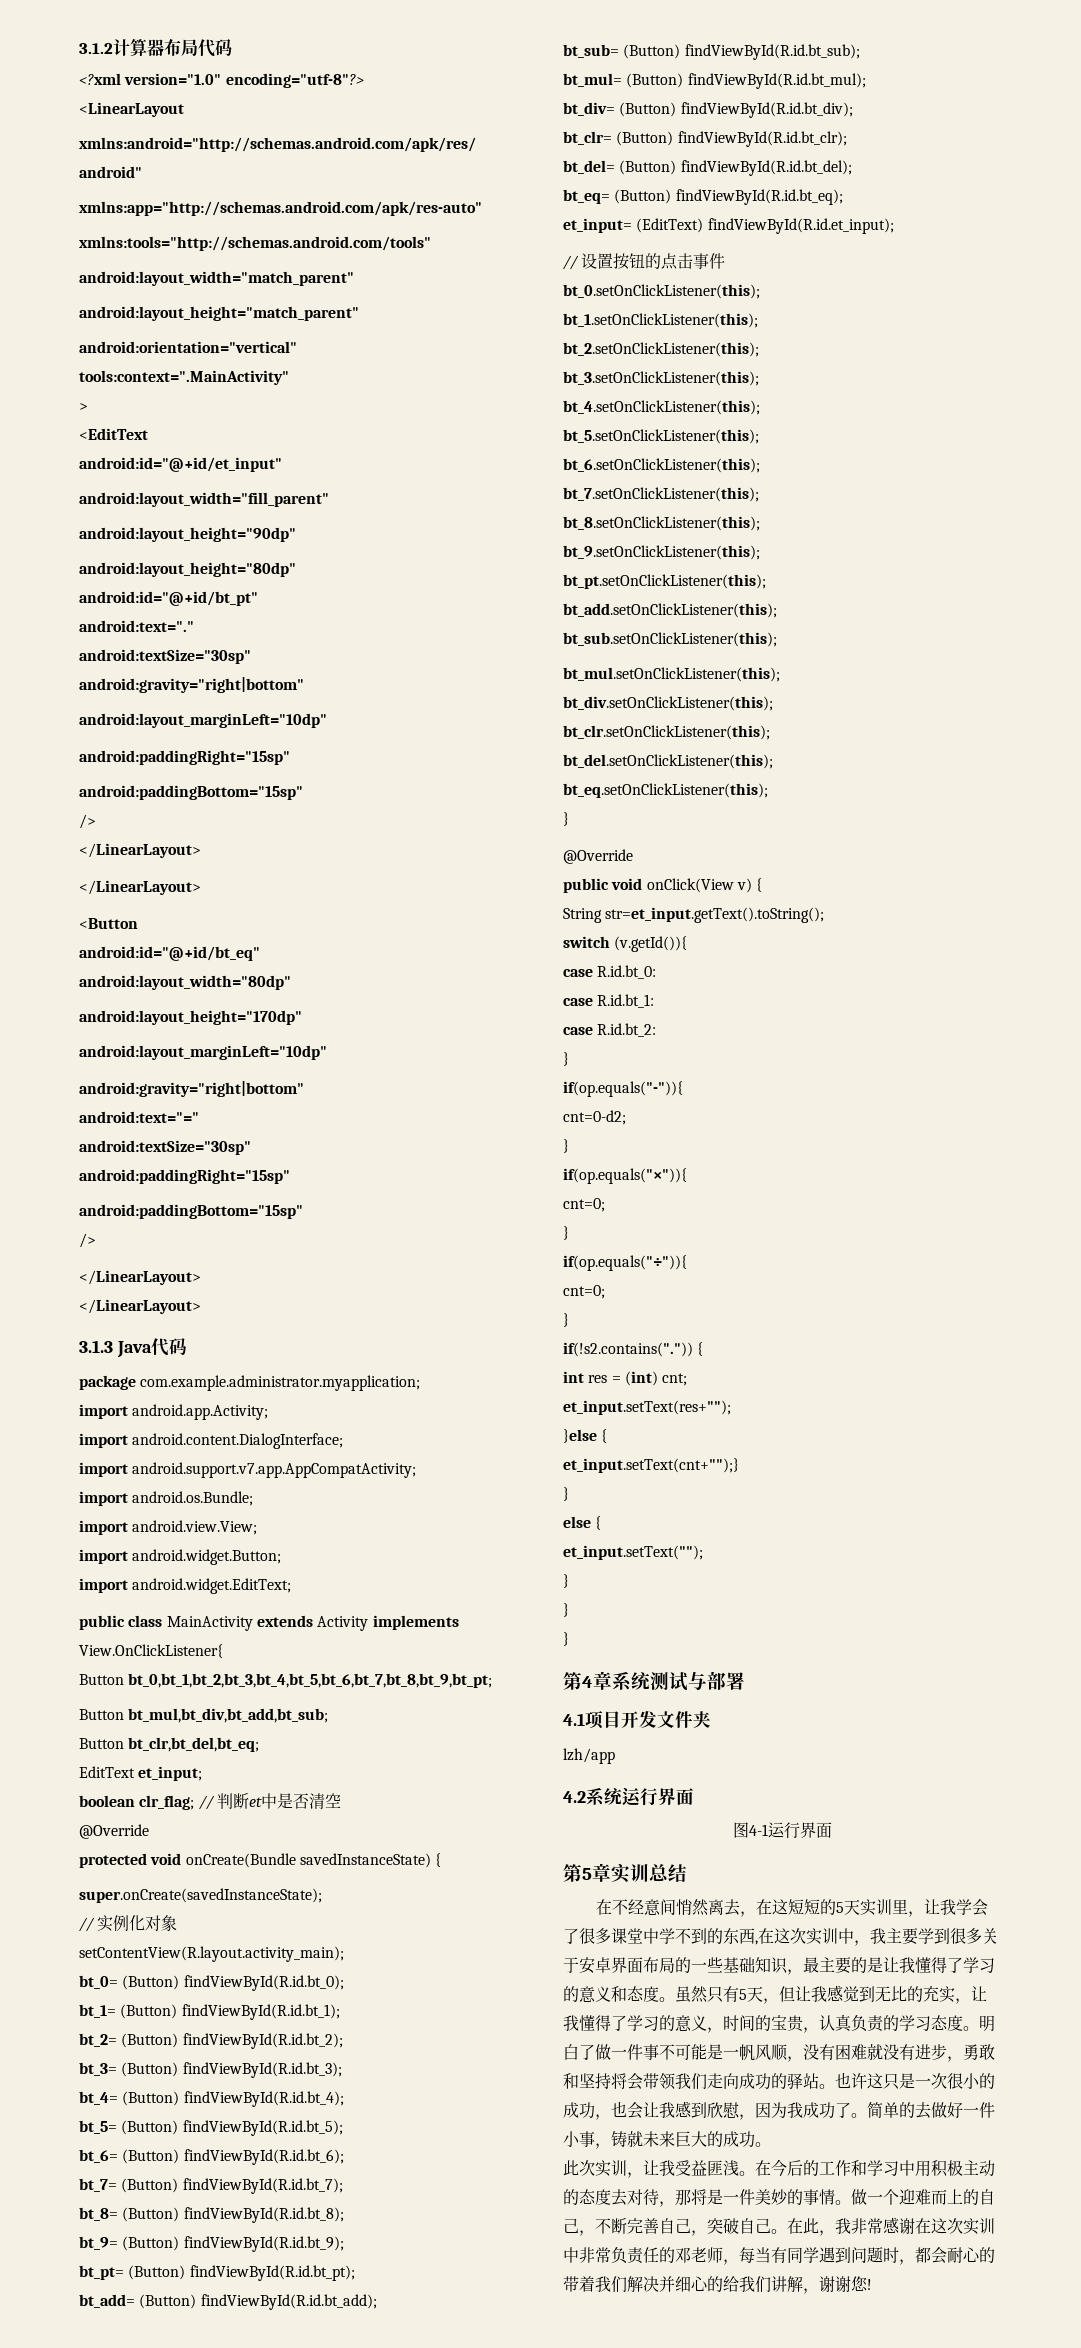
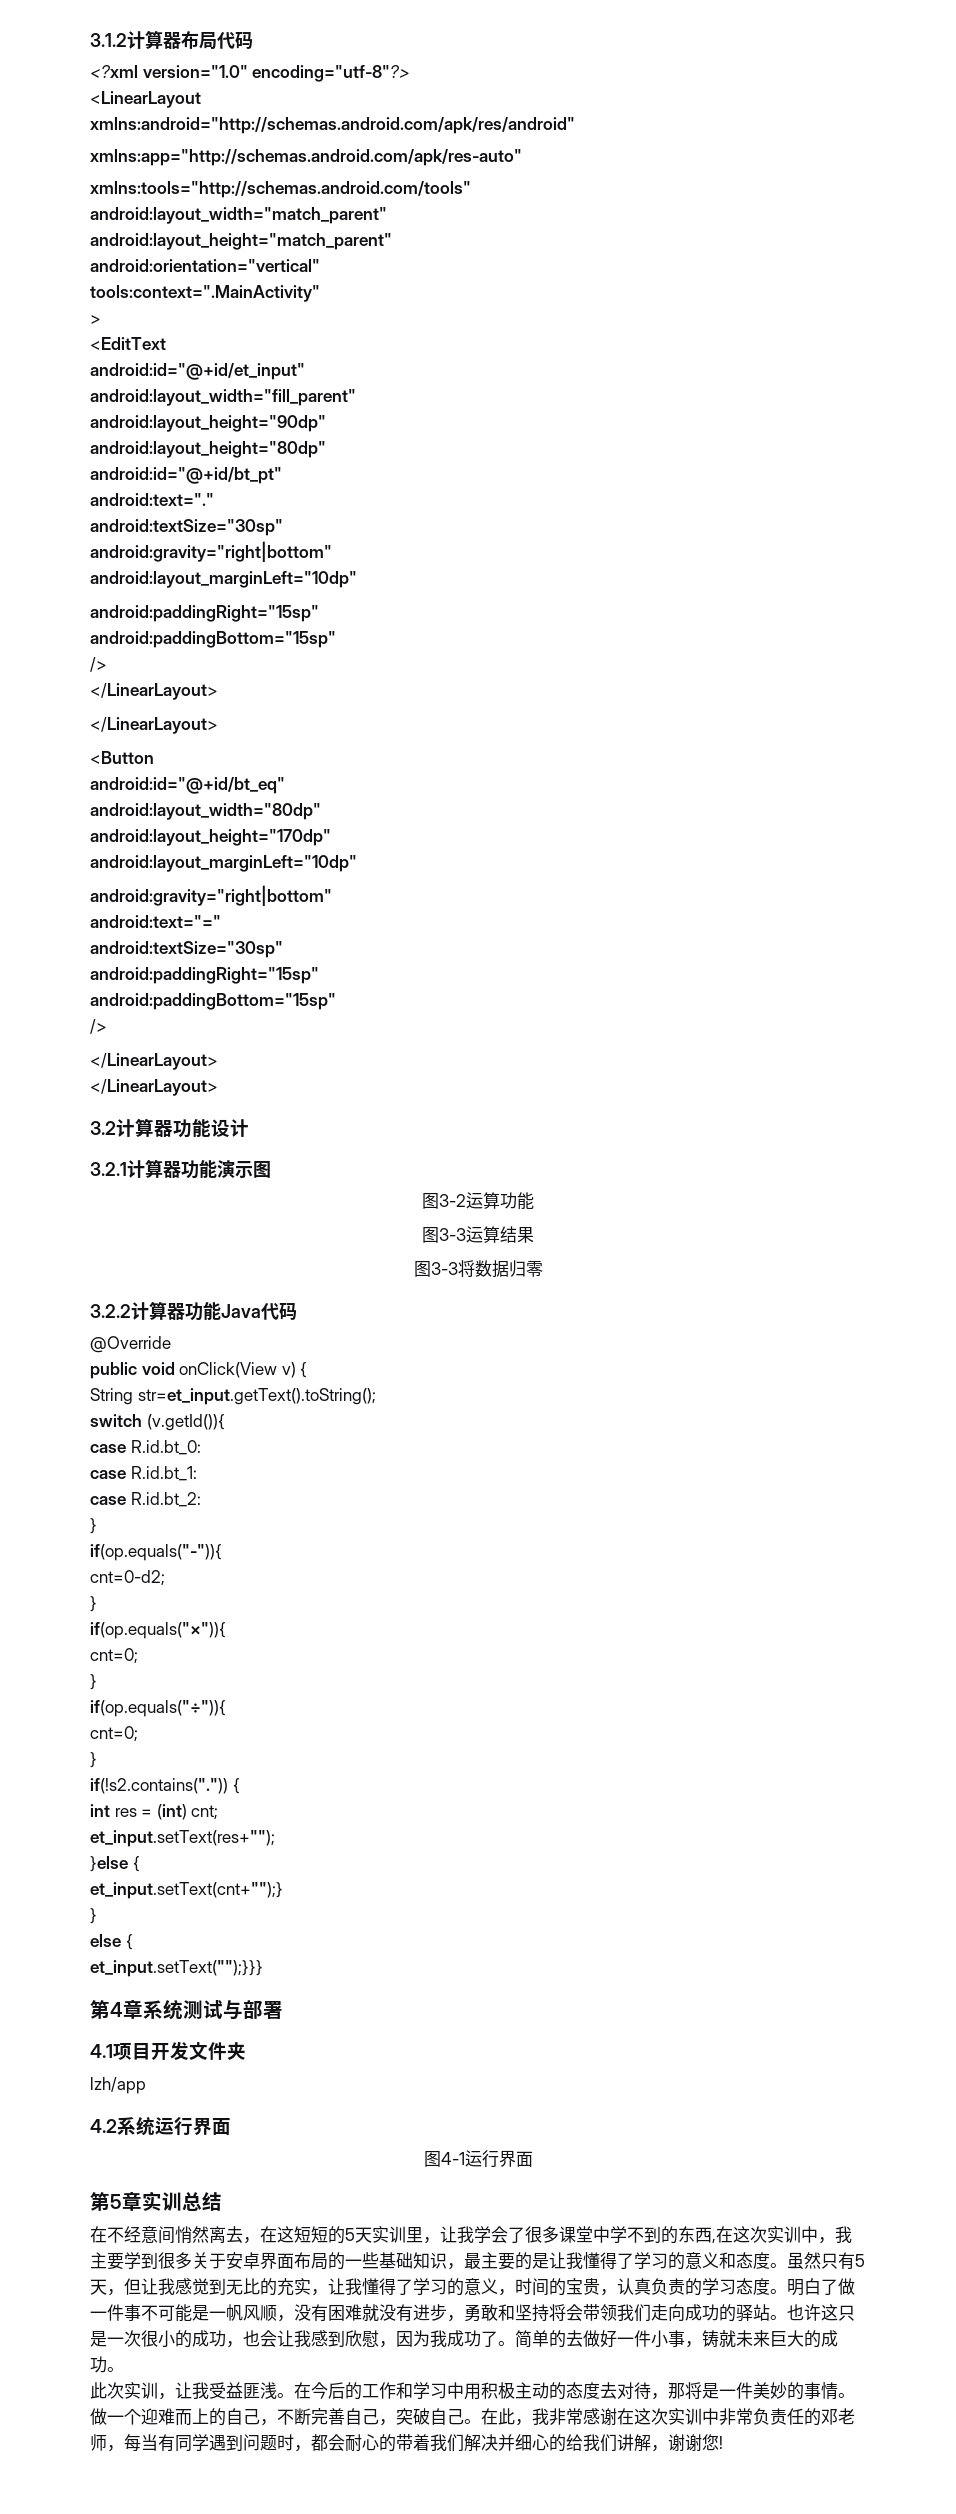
[79,1338,187,1358] [79,1375,421,1391] [79,1404,269,1420] [79,1433,344,1449] [79,1462,417,1478] [79,1491,254,1506] [79,1520,258,1535] [79,1549,282,1565] [79,1578,292,1594] [79,1615,459,1631] [79,1644,223,1658] [79,1673,493,1688] [79,1708,329,1723] [79,1737,260,1752] [79,1766,203,1781] [79,1793,341,1810] [79,1824,149,1839] [79,1853,442,1868] [79,1888,322,1903] [79,1915,178,1932] [79,1946,344,1962] [79,1975,344,1991] [79,2004,340,2020] [79,2033,343,2049] [79,2062,342,2078] [79,2091,344,2107] [79,2120,343,2136] [79,2149,344,2165] [79,2178,343,2194] [79,2207,344,2223] [79,2236,344,2252] [79,2265,355,2281] [79,2294,377,2310] [563,44,860,60] [563,73,866,89] [563,102,853,118] [563,131,847,147] [563,160,852,176] [563,189,843,205] [563,218,894,234] [563,253,726,270] [563,284,760,299] [563,313,758,328] [563,342,759,357] [563,371,759,386] [563,400,760,415] [563,429,759,444] [563,458,760,473] [563,487,759,502] [563,516,760,531] [563,545,760,560] [563,574,766,589] [563,603,777,618] [563,632,777,647] [563,667,780,682] [563,696,773,711] [563,725,770,740] [563,754,773,769] [563,783,768,798] [563,812,569,826] 3.1.3 Java代码 // package com.example.administrator.myapplication; // import android.app.Activity; // import android.content.DialogInterface; // import android.support.v7.app.AppCompatActivity; // import android.os.Bundle; // import android.view.View; // import android.widget.Button; // import android.widget.EditText; // public class MainActivity extends Activity implements View.OnClickListener{ // Button bt_0,bt_1,bt_2,bt_3,bt_4,bt_5,bt_6,bt_7,bt_8,bt_9,bt_pt; // Button bt_mul,bt_div,bt_add,bt_sub; // Button bt_clr,bt_del,bt_eq; // EditText et_input; // boolean clr_flag; // 判断et中是否清空 // @Override // protected void onCreate(Bundle savedInstanceState) { // super.onCreate(savedInstanceState); // // 实例化对象 // setContentView(R.layout.activity_main); // bt_0= (Button) findViewById(R.id.bt_0); // bt_1= (Button) findViewById(R.id.bt_1); // bt_2= (Button) findViewById(R.id.bt_2); // bt_3= (Button) findViewById(R.id.bt_3); // bt_4= (Button) findViewById(R.id.bt_4); // bt_5= (Button) findViewById(R.id.bt_5); // bt_6= (Button) findViewById(R.id.bt_6); // bt_7= (Button) findViewById(R.id.bt_7); // bt_8= (Button) findViewById(R.id.bt_8); // bt_9= (Button) findViewById(R.id.bt_9); // bt_pt= (Button) findViewById(R.id.bt_pt); // bt_add= (Button) findViewById(R.id.bt_add); // bt_sub= (Button) findViewById(R.id.bt_sub); // bt_mul= (Button) findViewById(R.id.bt_mul); // bt_div= (Button) findViewById(R.id.bt_div); // bt_clr= (Button) findViewById(R.id.bt_clr); // bt_del= (Button) findViewById(R.id.bt_del); // bt_eq= (Button) findViewById(R.id.bt_eq); // et_input= (EditText) findViewById(R.id.et_input); // // 设置按钮的点击事件 // bt_0.setOnClickListener(this); // bt_1.setOnClickListener(this); // bt_2.setOnClickListener(this); // bt_3.setOnClickListener(this); // bt_4.setOnClickListener(this); // bt_5.setOnClickListener(this); // bt_6.setOnClickListener(this); // bt_7.setOnClickListener(this); // bt_8.setOnClickListener(this); // bt_9.setOnClickListener(this); // bt_pt.setOnClickListener(this); // bt_add.setOnClickListener(this); // bt_sub.setOnClickListener(this); // bt_mul.setOnClickListener(this); // bt_div.setOnClickListener(this); // bt_clr.setOnClickListener(this); // bt_del.setOnClickListener(this); // bt_eq.setOnClickListener(this); // } -> [90,1118,249,1138] [90,1159,271,1179] [422,1192,534,1210] [422,1226,534,1243] [413,1260,543,1278] [90,1301,297,1321] 3.2计算器功能设计 // 3.2.1计算器功能演示图 // 图3-2运算功能 // 图3-3运算结果 // 图3-3将数据归零 // 3.2.2计算器功能Java代码
[563,1545,703,1560] [563,1574,569,1588] [563,1603,569,1617] [563,1632,569,1646] et_input.setText(""); // } // } // } -> [90,1960,263,1977] et_input.setText("");}}}

